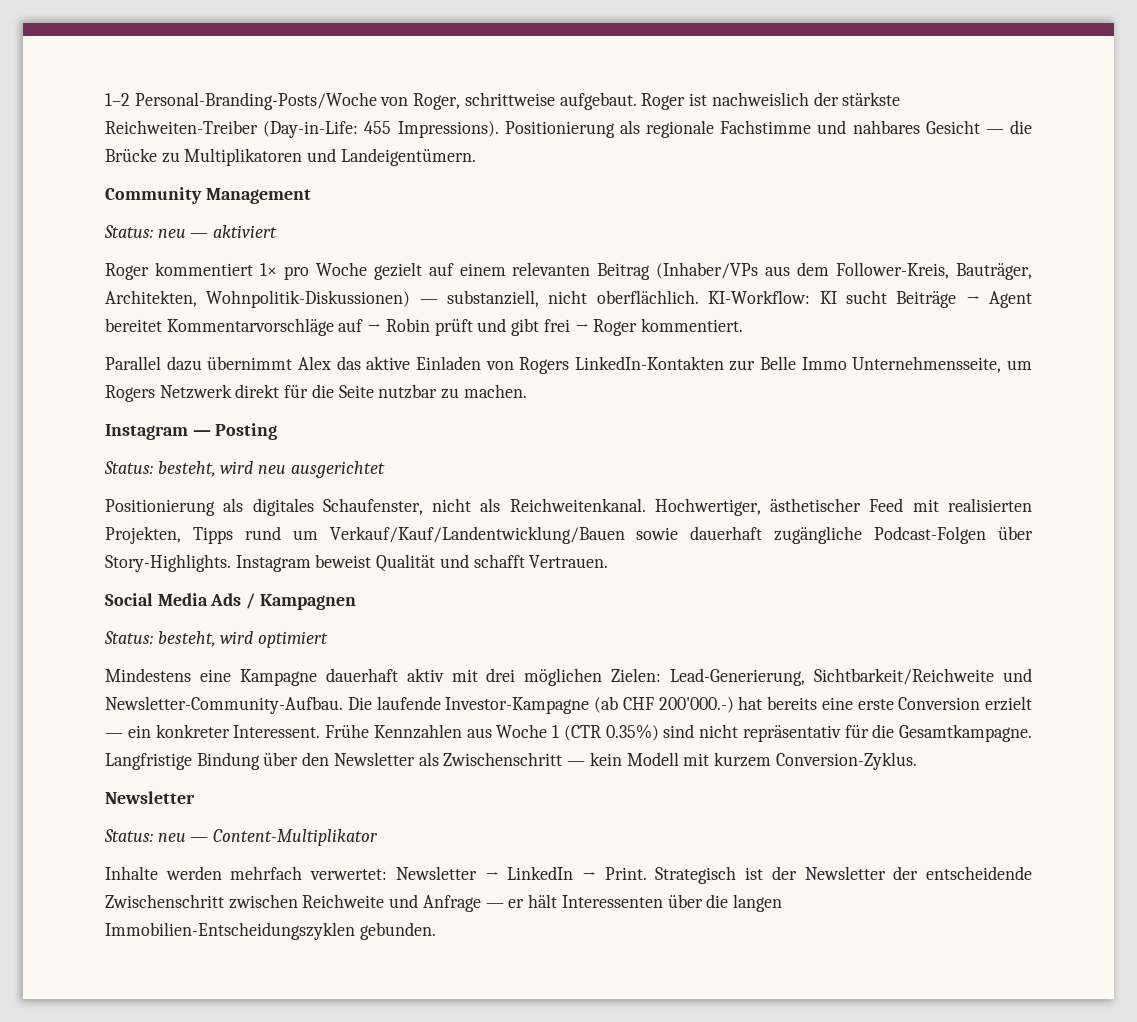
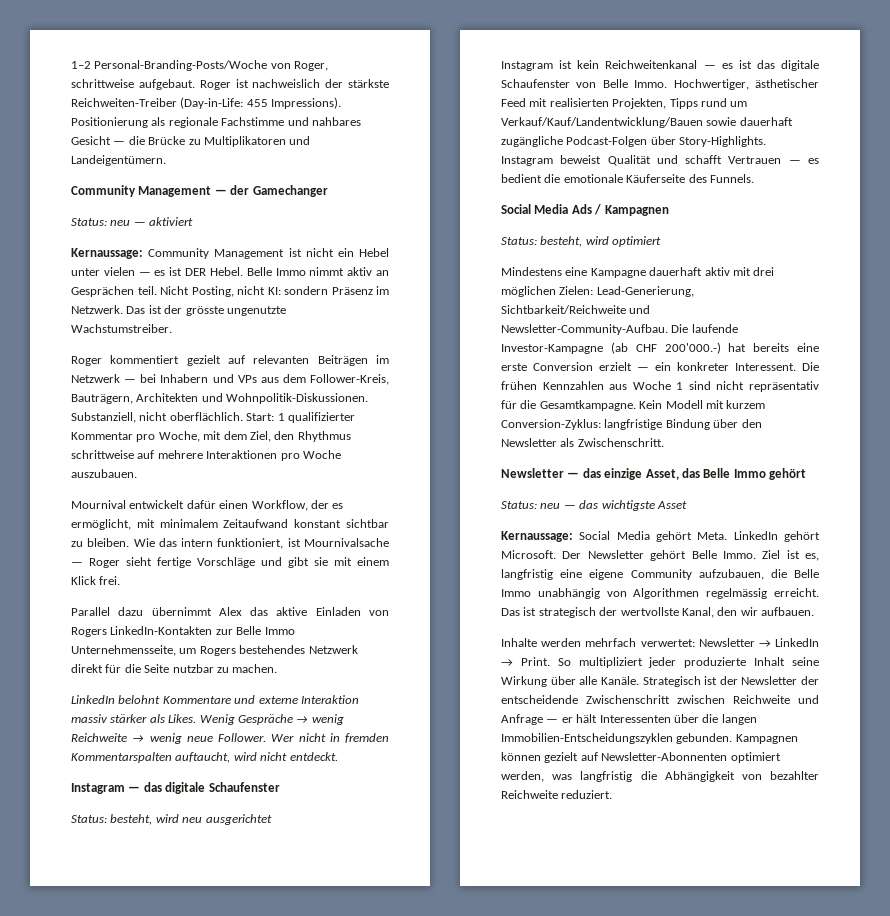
(311, 196) none -> [214,185,328,197] — der Gamechanger
[105,262,1033,280] [105,290,1032,308] [105,318,743,336] Roger kommentiert 1× pro Woche gezielt auf einem relevanten Beitrag (Inhaber/VPs aus dem Follower-Kreis, Bauträger, Architekten, Wohnpolitik-Diskussionen) — substanziell, nicht oberflächlich. KI-Workflow: KI sucht Beiträge → Agent bereitet Kommentarvorschläge auf → Robin prüft und gibt frei → Roger kommentiert. -> [71,248,389,259] [71,267,389,276] [71,286,389,297] [71,305,286,316] [71,324,172,333] [71,355,389,366] [71,374,389,385] [71,393,369,404] [71,412,355,423] [71,431,351,442] [71,450,341,461] [71,469,137,478] [71,500,344,511] [71,519,390,530] [71,538,389,549] [71,557,389,568] [71,576,121,585] Kernaussage: Community Management ist nicht ein Hebel unter vielen — es ist DER Hebel. Belle Immo nimmt aktiv an Gesprächen teil. Nicht Posting, nicht KI: sondern Präsenz im Netzwerk. Das ist der grösste ungenutzte Wachstumstreiber. // Roger kommentiert gezielt auf relevanten Beiträgen im Netzwerk — bei Inhabern und VPs aus dem Follower-Kreis, Bauträgern, Architekten und Wohnpolitik-Diskussionen. Substanziell, nicht oberflächlich. Start: 1 qualifizierter Kommentar pro Woche, mit dem Ziel, den Rhythmus schrittweise auf mehrere Interaktionen pro Woche auszubauen. // Mournival entwickelt dafür einen Workflow, der es ermöglicht, mit minimalem Zeitaufwand konstant sichtbar zu bleiben. Wie das intern funktioniert, ist Mournivalsache — Roger sieht fertige Vorschläge und gibt sie mit einem Klick frei.
(155, 393) none -> [239,645,306,654] bestehendes
(527, 391) none -> [71,695,359,704] [71,714,344,725] [71,733,389,744] [71,752,338,763] // LinkedIn belohnt Kommentare und externe Interaktion massiv stärker als Likes. Wenig Gespräche → wenig Reichweite → wenig neue Follower. Wer nicht in fremden Kommentarspalten auftaucht, wird nicht entdeckt.
[215,423,278,440] Posting -> [143,782,280,794] das digitale Schaufenster
[105,498,646,516] Positionierung als digitales Schaufenster, nicht als Reichweitenkanal. -> [501,60,819,71] [501,79,668,88] Instagram ist kein Reichweitenkanal — es ist das digitale Schaufenster von Belle Immo.
[529,555,609,568] Vertrauen. -> [728,156,819,164] [501,174,754,183] Vertrauen — es bedient die emotionale Käuferseite des Funnels.
[325,724,369,738] Frühe -> [802,362,819,371] [501,381,537,390] Die frühen
[563,724,659,741] (CTR 0.35%) -> (684, 386) none
[105,753,192,770] Langfristige -> [639,400,766,409] [501,419,663,430] Kein Modell mit kurzem Conversion-Zyklus: langfristige
[443,752,917,770] [105,791,195,804] [104,829,379,846] Zwischenschritt — kein Modell mit kurzem Conversion-Zyklus. // Newsletter // Status: neu — Content-Multiplikator -> [577,438,664,447] [501,468,806,480] [501,500,687,511] [501,531,820,542] [501,550,819,561] [501,569,819,580] [501,588,819,599] [501,607,814,618] Zwischenschritt. // Newsletter — das einzige Asset, das Belle Immo gehört // Status: neu — das wichtigste Asset // Kernaussage: Social Media gehört Meta. LinkedIn gehört Microsoft. Der Newsletter gehört Belle Immo. Ziel ist es, langfristig eine eigene Community aufzubauen, die Belle Immo unabhängig von Algorithmen regelmässig erreicht. Das ist strategisch der wertvollste Kanal, den wir aufbauen.
(647, 873) none -> [557,657,819,668] [501,676,639,687] So multipliziert jeder produzierte Inhalt seine Wirkung über alle Kanäle.
(436, 931) none -> [735,734,798,744] [501,752,781,763] [501,771,819,782] [501,790,613,799] Kampagnen können gezielt auf Newsletter-Abonnenten optimiert werden, was langfristig die Abhängigkeit von bezahlter Reichweite reduziert.

